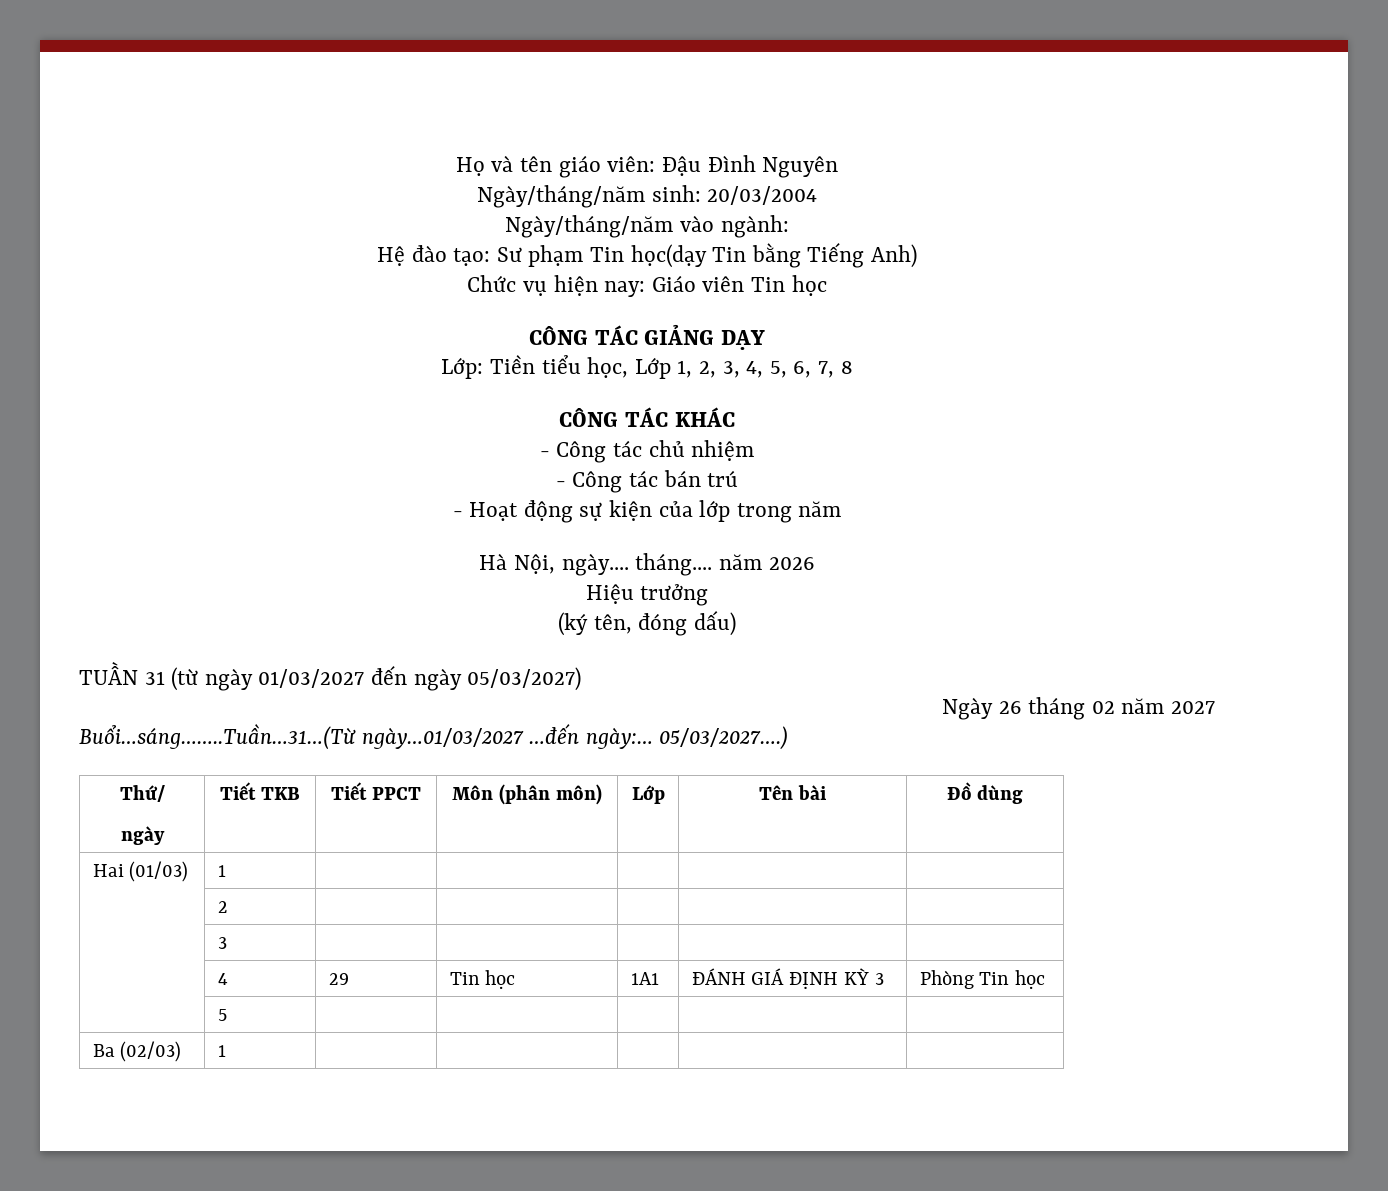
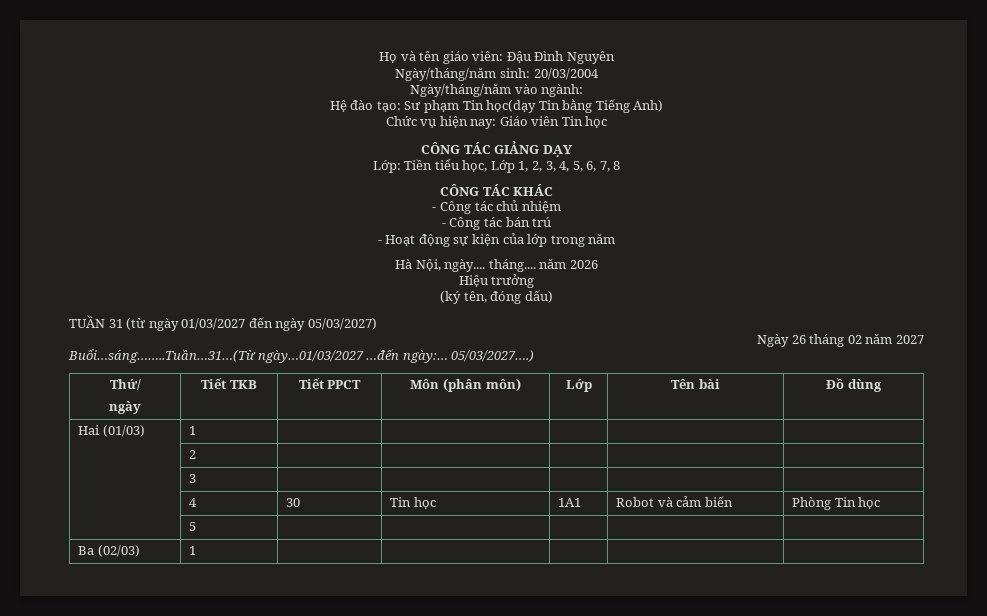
[328,973,349,985] 29 -> [286,498,301,507] 30
[691,968,885,989] ĐÁNH GIÁ ĐỊNH KỲ 3 -> [616,496,733,507] Robot và cảm biến

